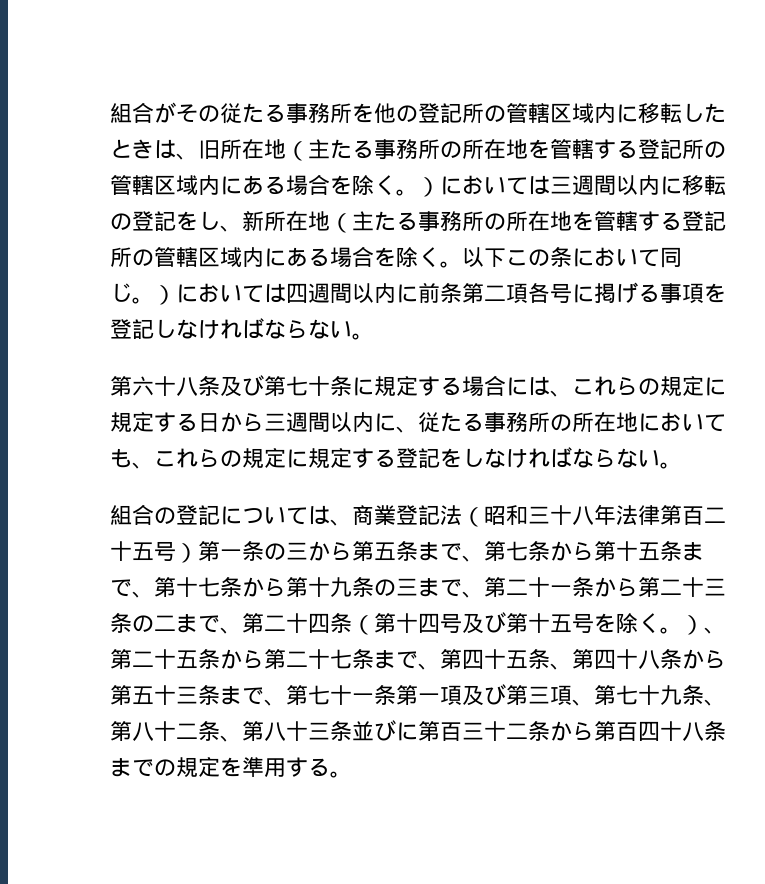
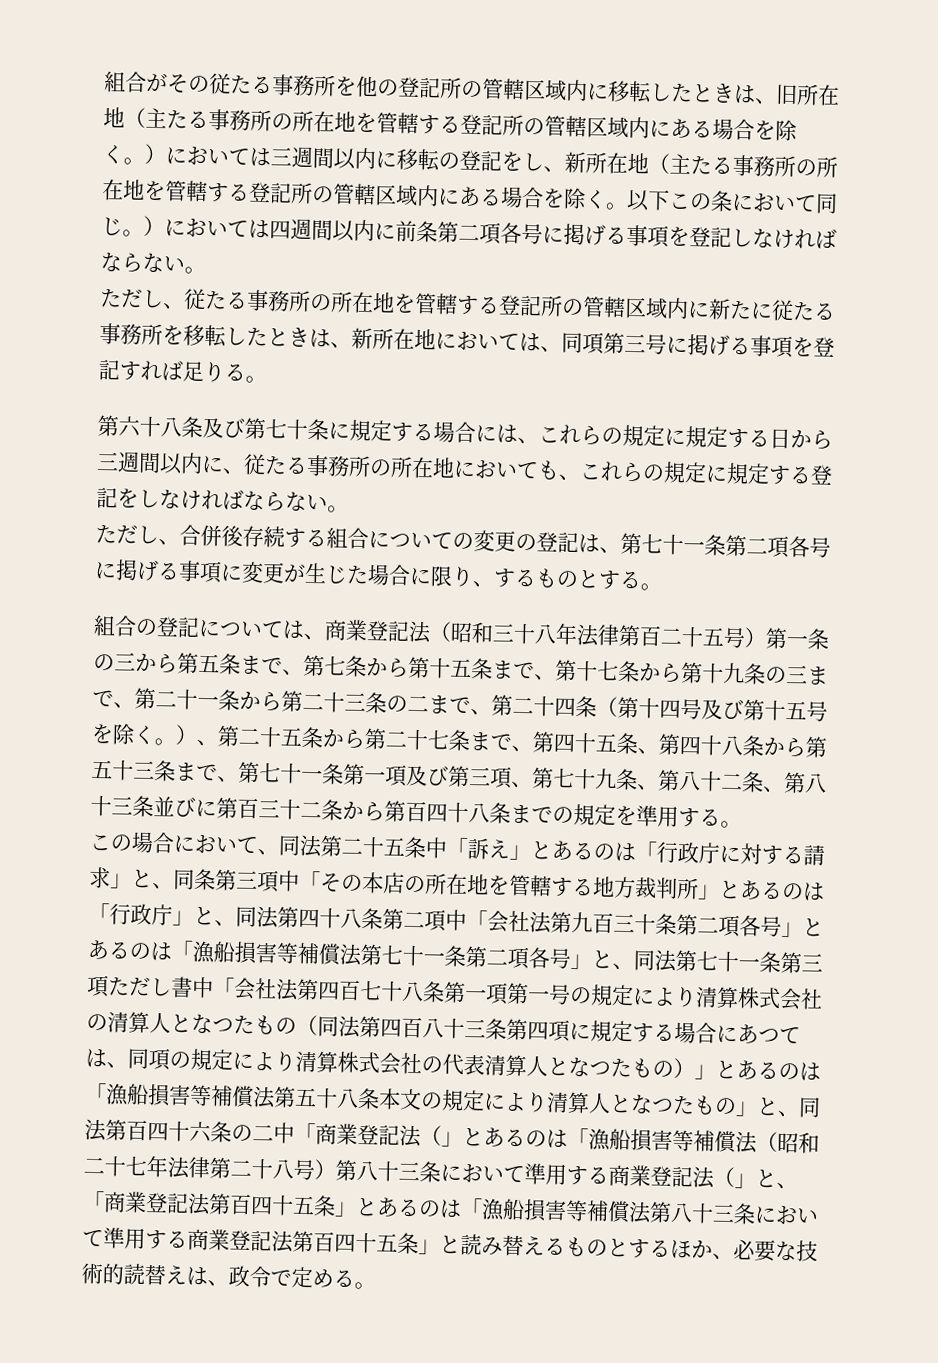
(374, 336) none -> [99,287,836,322] [99,322,835,359] [98,358,267,384] // ただし、従たる事務所の所在地を管轄する登記所の管轄区域内に新たに従たる事務所を移転したときは、新所在地においては、同項第三号に掲げる事項を登記すれば足りる。
(682, 465) none -> [95,523,831,558] [94,559,662,591] // ただし、合併後存続する組合についての変更の登記は、第七十一条第二項各号に掲げる事項に変更が生じた場合に限り、するものとする。
(352, 774) none -> [89,831,825,866] [89,866,825,901] [88,902,824,938] [87,939,823,974] [86,974,823,1011] [86,1011,801,1044] [85,1048,821,1081] [85,1082,821,1118] [84,1118,820,1154] [83,1155,798,1190] [82,1190,819,1225] [82,1227,818,1262] [81,1262,376,1290] // この場合において、同法第二十五条中「訴え」とあるのは「行政庁に対する請求」と、同条第三項中「その本店の所在地を管轄する地方裁判所」とあるのは「行政庁」と、同法第四十八条第二項中「会社法第九百三十条第二項各号」とあるのは「漁船損害等補償法第七十一条第二項各号」と、同法第七十一条第三項ただし書中「会社法第四百七十八条第一項第一号の規定により清算株式会社の清算人となつたもの（同法第四百八十三条第四項に規定する場合にあつては、同項の規定により清算株式会社の代表清算人となつたもの）」とあるのは「漁船損害等補償法第五十八条本文の規定により清算人となつたもの」と、同法第百四十六条の二中「商業登記法（」とあるのは「漁船損害等補償法（昭和二十七年法律第二十八号）第八十三条において準用する商業登記法（」と、「商業登記法第百四十五条」とあるのは「漁船損害等補償法第八十三条において準用する商業登記法第百四十五条」と読み替えるものとするほか、必要な技術的読替えは、政令で定める。

